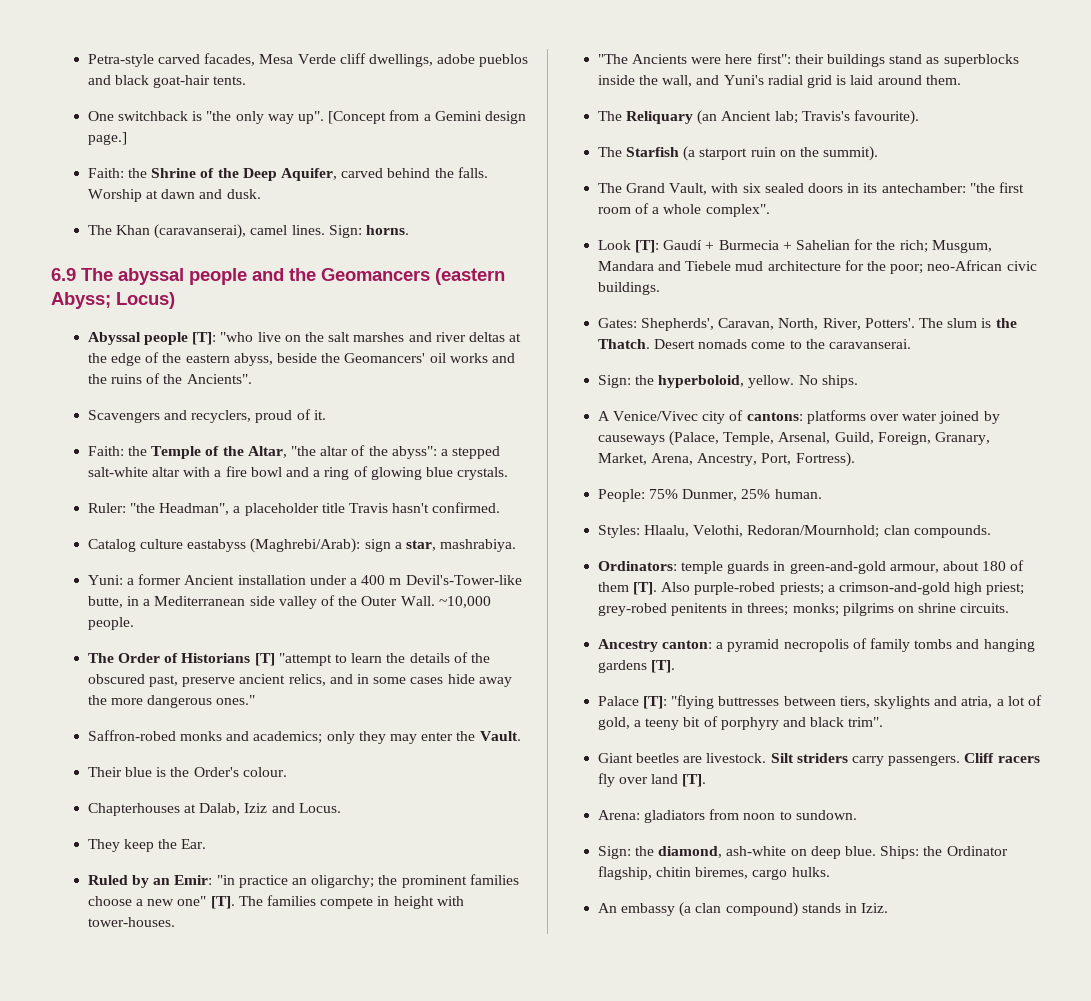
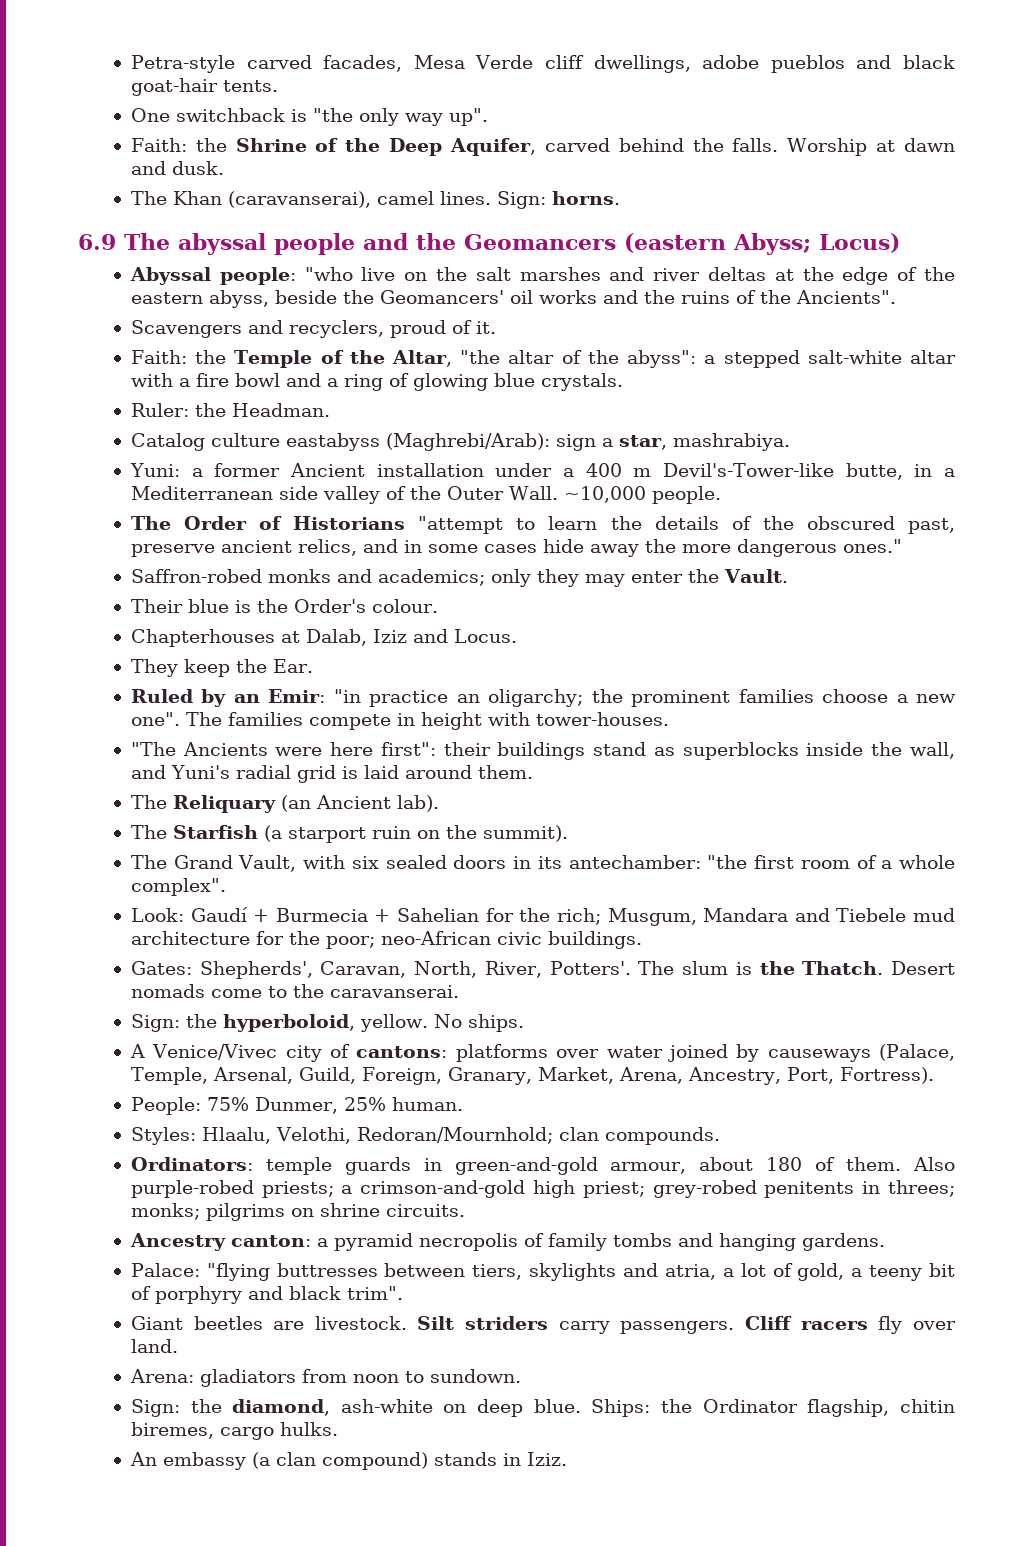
[328,110,526,124] [87,132,127,145] [Concept from a Gemini design page.] -> (488, 117) none
[144,332,217,345] people [T]: -> [219,267,296,285] people:
[130,502,501,516] "the Headman", a placeholder title Travis hasn't confirmed. -> [194,403,330,417] the Headman.
[254,653,275,666] [T] -> (406, 523) none
[177,896,235,909] one" [T]. -> [130,712,180,726] one".
[774,110,919,125] lab; Travis's favourite). -> [396,795,439,812] lab).
[597,240,660,253] Look [T]: -> [130,908,184,922] Look:
[597,582,658,595] them [T]. -> [846,1157,902,1171] them.
[597,660,676,673] [597,696,668,709] gardens [T]. // Palace [T]: -> [801,1233,885,1251] [130,1263,200,1277] gardens. // Palace:
[651,774,707,787] land [T]. -> [130,1339,178,1353] land.

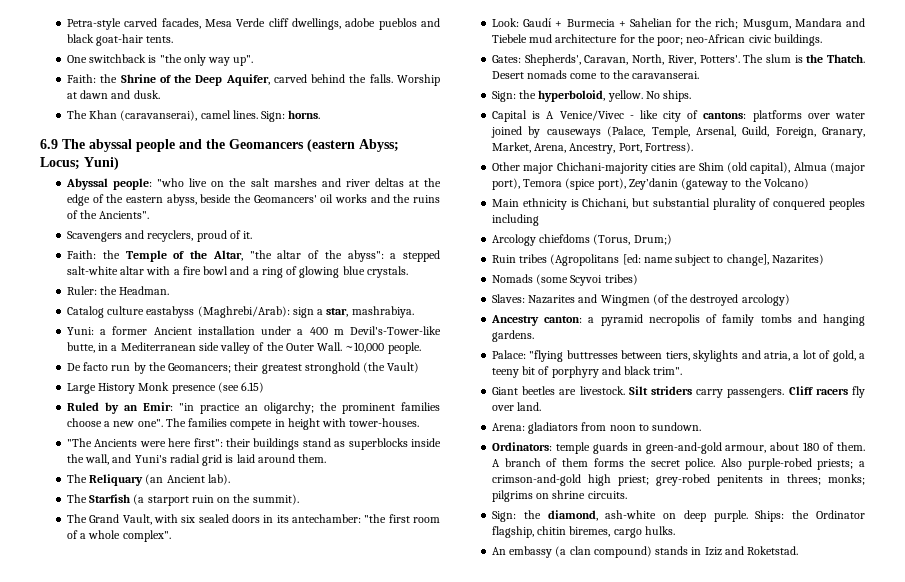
[819,233,900,253] Locus) -> [40,157,119,170] Locus; Yuni)
[130,516,956,534] [130,539,902,557] [130,569,788,587] [130,599,438,613] [130,629,517,647] [130,659,313,677] The Order of Historians "attempt to learn the details of the obscured past, preserve ancient relics, and in some cases hide away the more dangerous ones." // Saffron-robed monks and academics; only they may enter the Vault. // Their blue is the Order's colour. // Chapterhouses at Dalab, Iziz and Locus. // They keep the Ear. -> [66,362,420,374] [66,382,265,394] De facto run by the Geomancers; their greatest stronghold (the Vault) // Large History Monk presence (see 6.15)
[129,1044,278,1060] A Venice/Vivec -> [491,110,658,122] Capital is A Venice/Vivec - like
[130,1097,463,1115] [130,1127,720,1145] [130,1157,956,1175] [130,1180,956,1198] [130,1203,465,1221] People: 75% Dunmer, 25% human. // Styles: Hlaalu, Velothi, Redoran/Mournhold; clan compounds. // Ordinators: temple guards in green-and-gold armour, about 180 of them. Also purple-robed priests; a crimson-and-gold high priest; grey-robed penitents in threes; monks; pilgrims on shrine circuits. -> [491,162,865,174] [491,178,809,190] [491,198,865,210] [491,214,539,226] [491,234,672,246] [491,254,824,266] [491,274,638,286] [491,294,790,306] Other major Chichani-majority cities are Shim (old capital), Almua (major port), Temora (spice port), Zey’danin (gateway to the Volcano) // Main ethnicity is Chichani, but substantial plurality of conquered peoples including // Arcology chiefdoms (Torus, Drum;) // Ruin tribes (Agropolitans [ed: name subject to change], Nazarites) // Nomads (some Scyvoi tribes) // Slaves: Nazarites and Wingmen (of the destroyed arcology)
(521, 1376) none -> [491,442,865,454] [491,458,866,470] [491,474,865,486] [491,490,627,502] // Ordinators: temple guards in green-and-gold armour, about 180 of them. A branch of them forms the secret police. Also purple-robed priests; a crimson-and-gold high priest; grey-robed penitents in threes; monks; pilgrims on shrine circuits.
[533,1399,581,1413] blue. -> [713,510,748,522] purple.
[526,1452,567,1466] Iziz. -> [704,546,799,556] Iziz and Roketstad.

